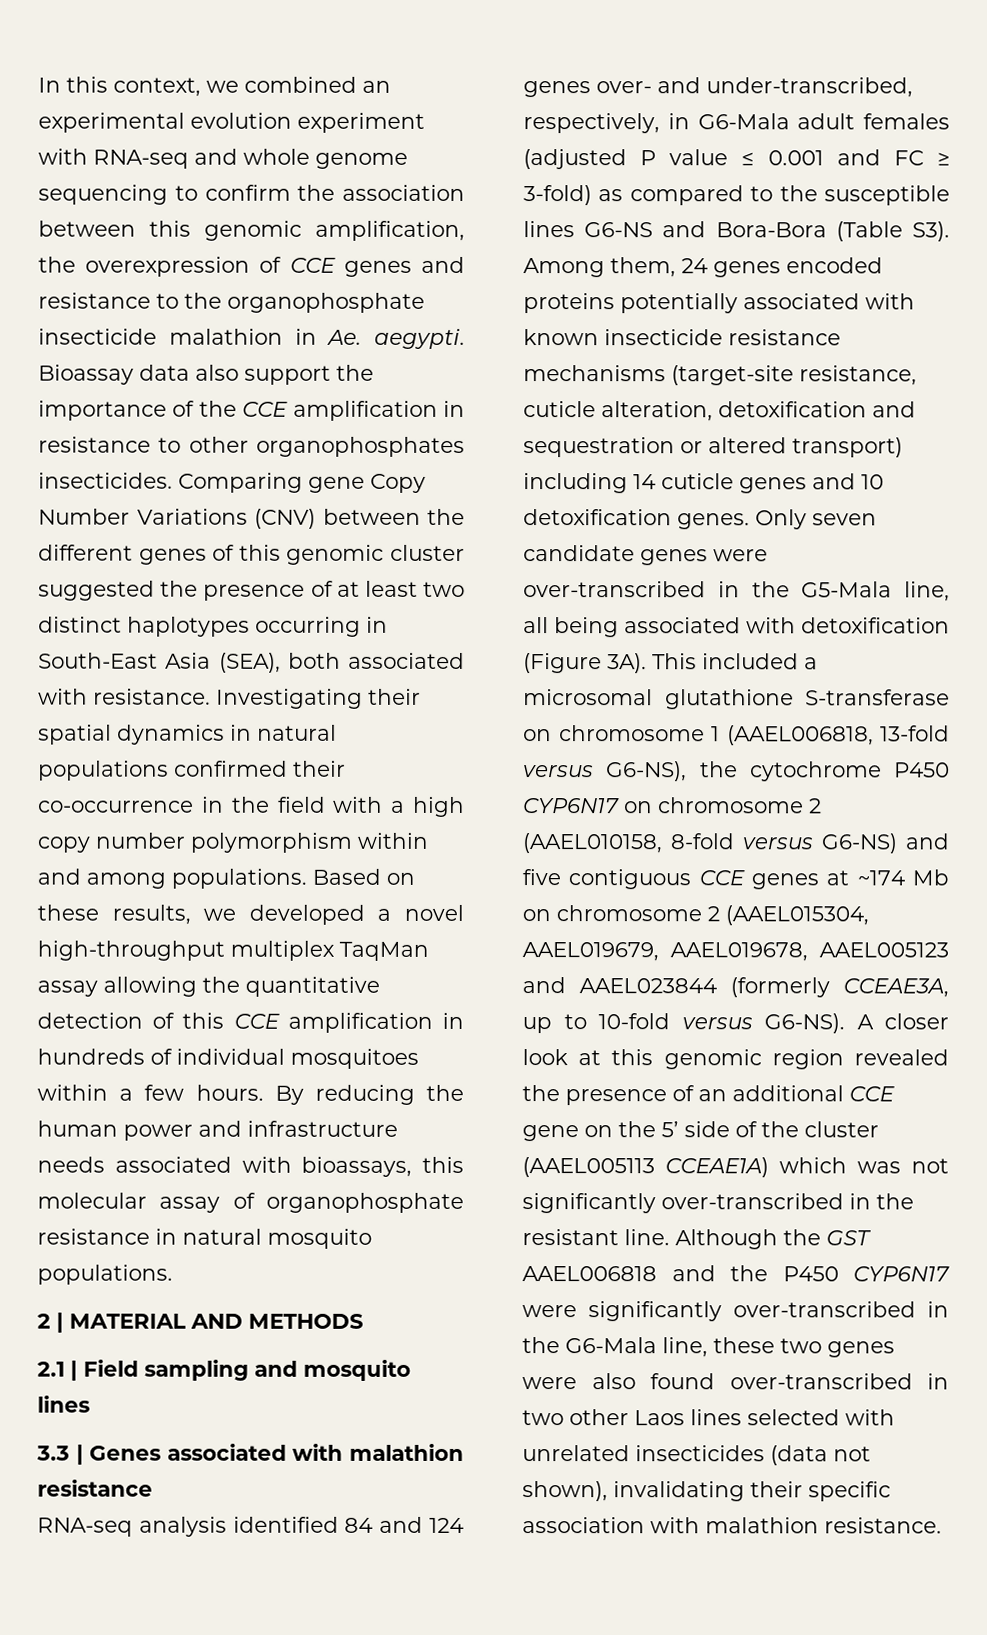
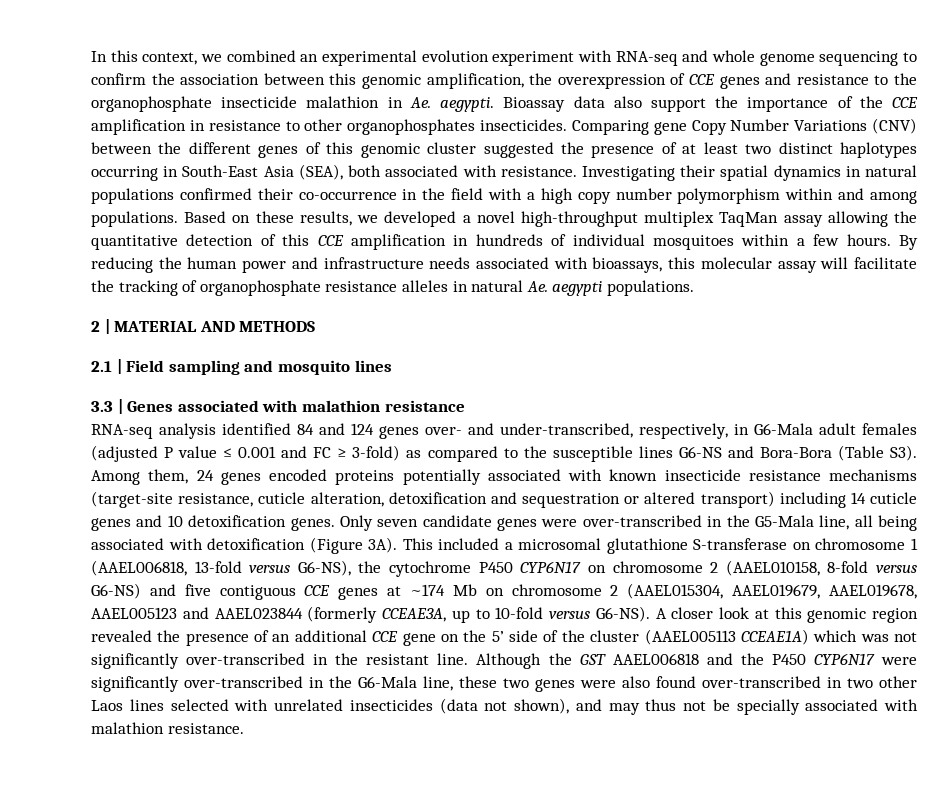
(221, 1204) none -> [820,257,917,269] [91,280,178,296] will facilitate the tracking
[155,1228,372,1249] in natural mosquito -> [401,280,603,296] alleles in natural Ae. aegypti
[613,1481,891,1502] [522,1517,645,1534] invalidating their specific association -> [575,699,879,715] and may thus not be specially associated

